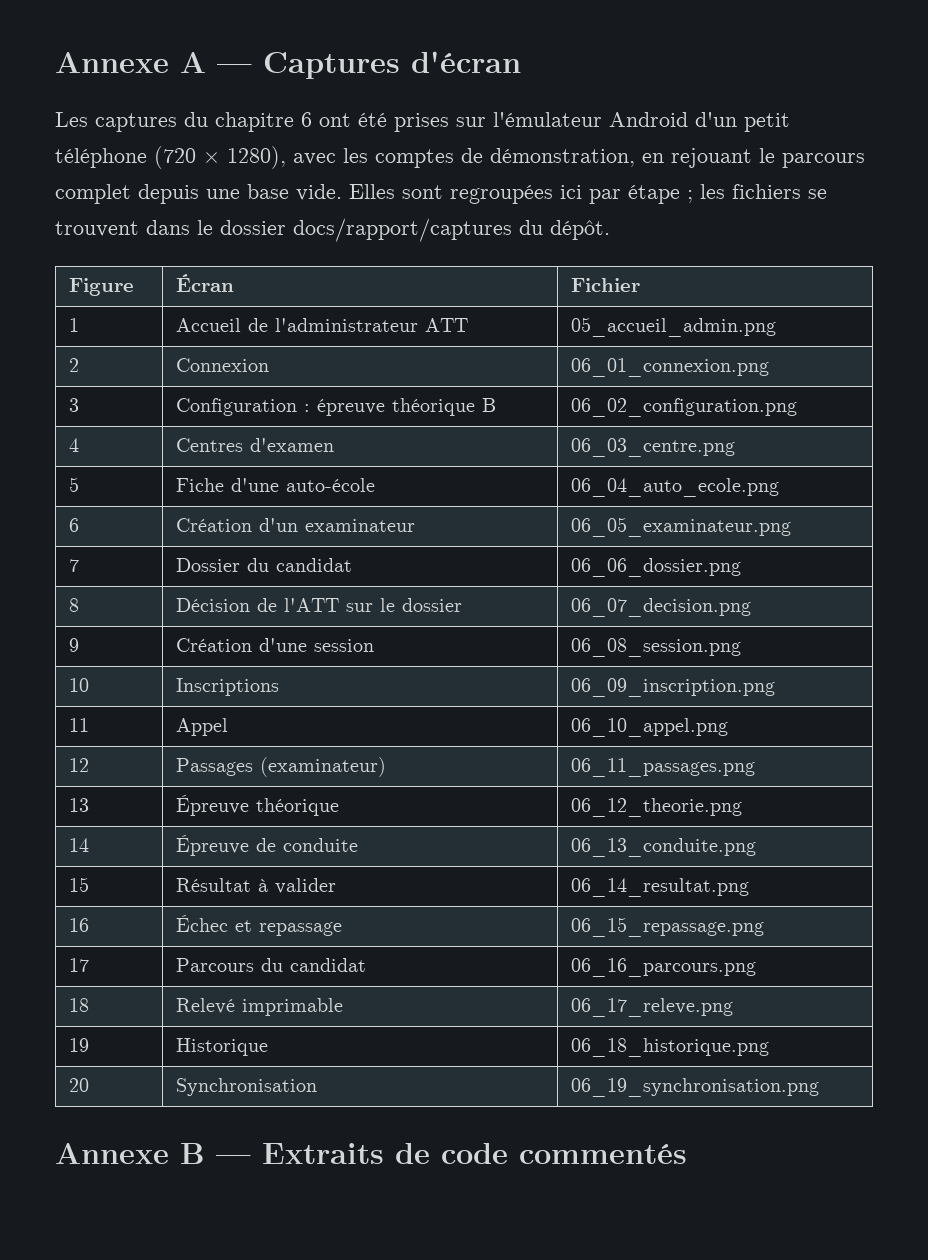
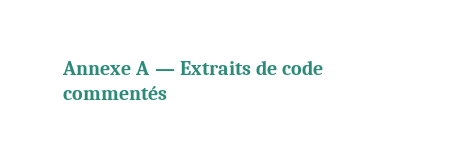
[263,51,521,79] [55,112,790,132] [55,146,865,169] [55,184,827,204] [55,218,610,242] [69,278,135,296] [176,274,235,292] [571,278,641,292] [69,318,80,332] [176,318,469,332] [571,317,777,337] [69,358,80,372] [176,358,270,372] [571,358,770,377] [69,398,80,412] [176,398,497,416] [571,398,798,417] [69,438,80,452] [176,438,335,452] [571,438,736,457] [69,477,80,492] [176,478,376,492] [571,478,780,497] [69,518,80,532] [176,518,416,532] [571,517,792,537] [69,559,80,572] [176,558,353,572] [571,558,742,577] [69,598,80,612] [176,598,463,612] [571,598,752,617] [69,638,80,652] [176,638,375,652] [571,638,742,657] [69,678,90,692] [176,678,280,696] [571,678,776,697] [69,718,90,732] [176,718,229,736] [571,718,729,737] [69,758,90,772] [176,757,387,777] [571,758,756,777] [69,798,90,812] [176,795,340,816] [571,798,743,817] [69,838,90,852] [176,835,359,856] [571,838,757,857] [69,877,90,892] [176,878,337,894] [571,878,750,897] [69,918,90,932] [176,915,343,936] [571,917,765,937] [69,958,90,972] [176,958,367,972] [571,958,757,977] [69,998,90,1012] [176,998,344,1016] [571,998,734,1017] [69,1038,90,1052] [176,1038,269,1056] [571,1038,770,1057] [69,1078,90,1092] [176,1078,318,1096] [571,1078,820,1097] [55,1143,251,1164] Captures d'écran // Les captures du chapitre 6 ont été prises sur l'émulateur Android d'un petit téléphone (720 × 1280), avec les comptes de démonstration, en rejouant le parcours complet depuis une base vide. Elles sont regroupées ici par étape ; les fichiers se trouvent dans le dossier docs/rapport/captures du dépôt. // Figure | Écran | Fichier // 1 | Accueil de l'administrateur ATT | 05_accueil_admin.png // 2 | Connexion | 06_01_connexion.png // 3 | Configuration : épreuve théorique B | 06_02_configuration.png // 4 | Centres d'examen | 06_03_centre.png // 5 | Fiche d'une auto-école | 06_04_auto_ecole.png // 6 | Création d'un examinateur | 06_05_examinateur.png // 7 | Dossier du candidat | 06_06_dossier.png // 8 | Décision de l'ATT sur le dossier | 06_07_decision.png // 9 | Création d'une session | 06_08_session.png // 10 | Inscriptions | 06_09_inscription.png // 11 | Appel | 06_10_appel.png // 12 | Passages (examinateur) | 06_11_passages.png // 13 | Épreuve théorique | 06_12_theorie.png // 14 | Épreuve de conduite | 06_13_conduite.png // 15 | Résultat à valider | 06_14_resultat.png // 16 | Échec et repassage | 06_15_repassage.png // 17 | Parcours du candidat | 06_16_parcours.png // 18 | Relevé imprimable | 06_17_releve.png // 19 | Historique | 06_18_historique.png // 20 | Synchronisation | 06_19_synchronisation.png // Annexe B — -> (175, 72) none

